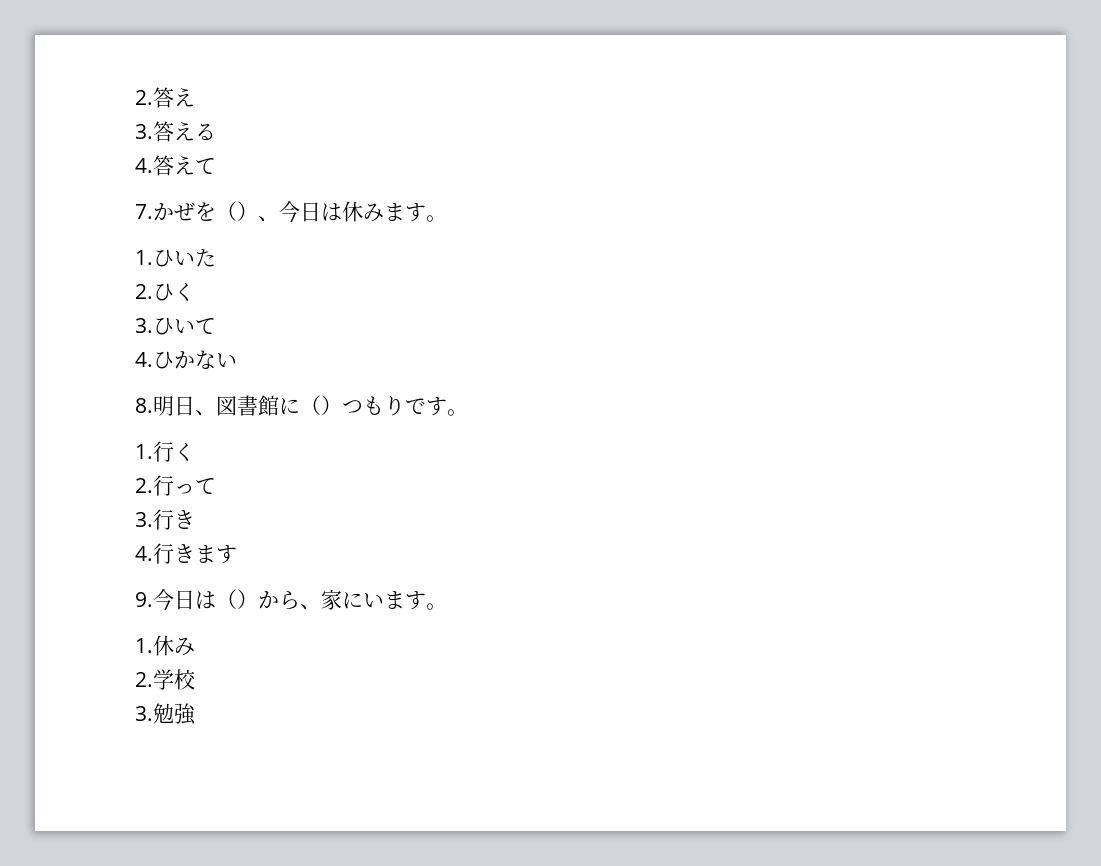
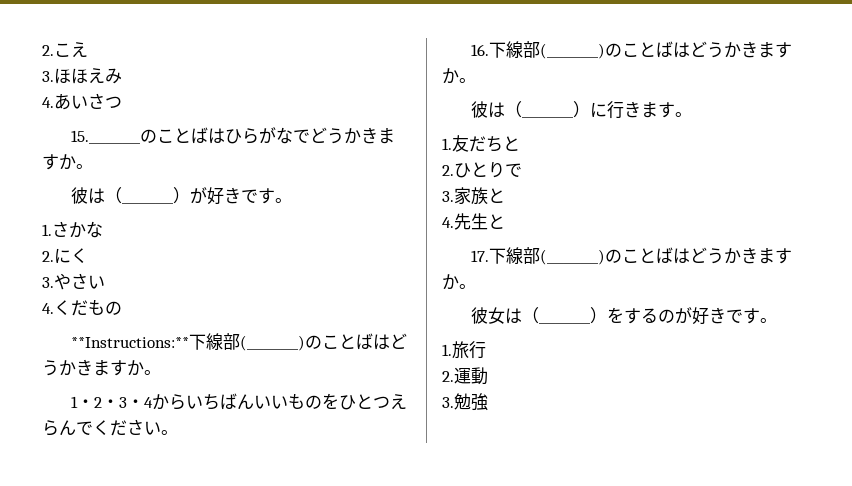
[135,87,174,108] 2.答 -> [42,43,71,57] 2.こ
[153,121,216,142] [135,155,216,176] [135,201,447,223] [135,248,216,267] 答える // 4.答えて // 7.かぜを（）、今日は休みます。 // 1.ひいた -> [54,68,122,84] [42,93,122,110] [71,130,90,142] [89,127,396,144] [42,154,93,170] [71,187,293,205] [42,221,103,238] [42,248,88,264] [42,273,105,290] [42,299,122,316] [71,333,408,351] [42,359,161,376] [71,393,408,410] [42,419,178,436] [471,41,793,59] [442,68,476,84] [471,101,693,119] [442,135,520,152] ほほえみ // 4.あいさつ // 15.＿＿＿のことばはひらがなでどうかきますか。 // 彼は（＿＿＿）が好きです。 // 1.さかな // 2.にく // 3.やさい // 4.くだもの // **Instructions:**下線部(＿＿＿)のことばはどうかきますか。 // 1・2・3・4からいちばんいいものをひとつえらんでください。 // 16.下線部(＿＿＿)のことばはどうかきますか。 // 彼は（＿＿＿）に行きます。 // 1.友だちと
[174,283,195,301] [135,317,216,335] [135,350,237,369] [135,395,468,416] [135,441,195,462] [135,475,216,496] [135,509,195,530] [135,543,237,564] [135,589,447,611] [135,635,195,656] [135,669,196,690] く // 3.ひいて // 4.ひかない // 8.明日、図書館に（）つもりです。 // 1.行く // 2.行って // 3.行き // 4.行きます // 9.今日は（）から、家にいます。 // 1.休み // 2.学校 -> [471,162,522,178] [442,187,505,205] [442,213,505,230] [471,247,793,265] [442,274,476,290] [471,307,778,325] [442,341,486,359] [442,367,488,385] とりで // 3.家族と // 4.先生と // 17.下線部(＿＿＿)のことばはどうかきますか。 // 彼女は（＿＿＿）をするのが好きです。 // 1.旅行 // 2.運動

